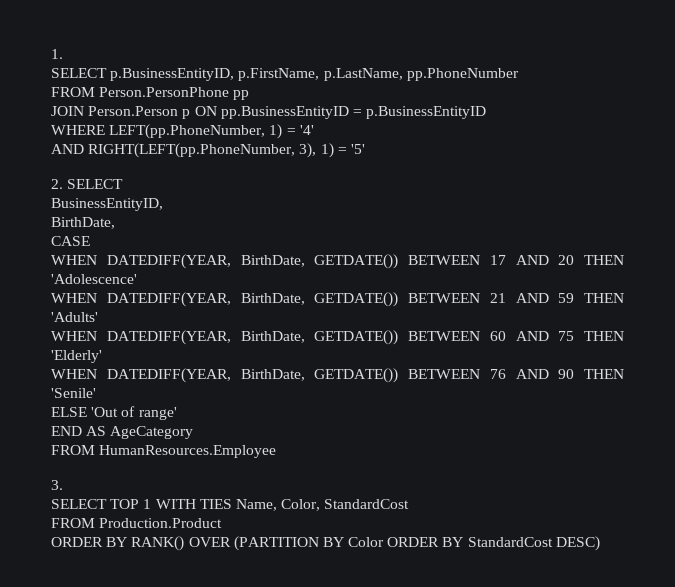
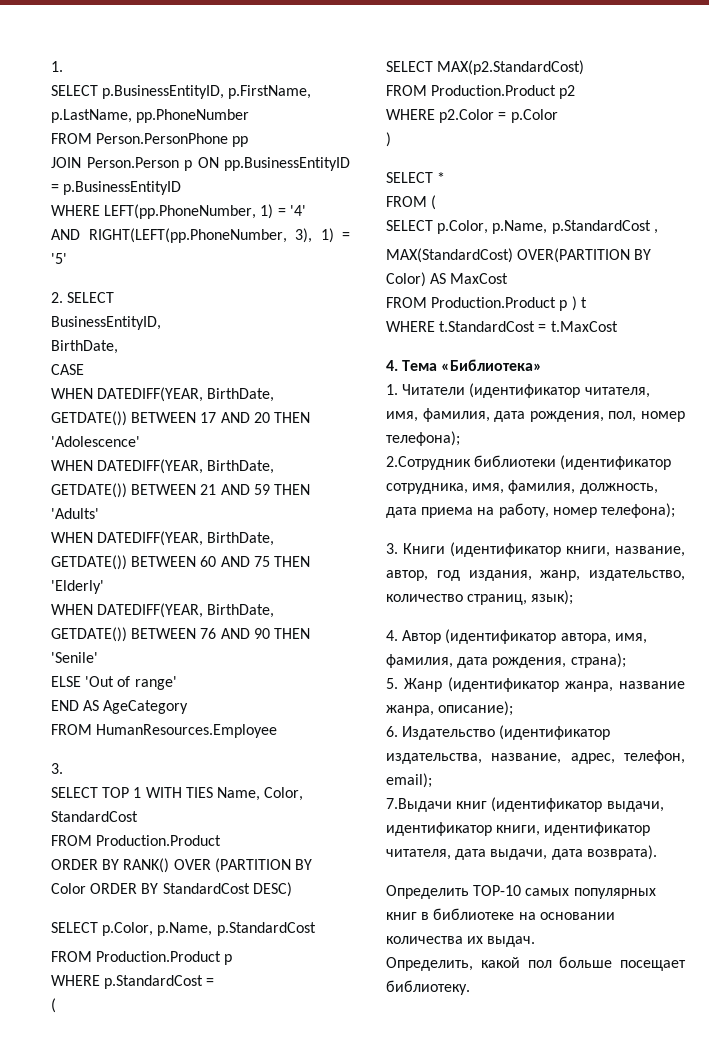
(600, 543) none -> [51,922,316,936] [51,951,233,965] [51,975,215,989] [51,998,56,1013] [386,60,585,75] [386,85,576,99] [386,109,558,123] [386,132,391,147] [386,172,446,183] [386,195,437,210] [386,220,658,234] [386,248,652,263] [386,272,509,287] [386,296,587,311] [386,321,618,332] [386,359,543,371] [386,383,650,398] [386,408,685,422] [386,431,460,446] [386,455,672,470] [386,480,658,494] [386,503,675,518] [386,542,685,557] [386,570,685,581] [386,590,574,605] [386,629,647,644] [386,653,626,668] [386,677,685,692] [386,701,514,716] [386,725,611,740] [386,750,685,764] [386,773,432,788] [386,797,664,812] [386,822,651,836] [386,845,657,860] [386,885,656,899] [386,908,615,920] [386,936,536,947] [386,956,686,971] [386,980,470,995] // SELECT p.Color, p.Name, p.StandardCost // FROM Production.Product p // WHERE p.StandardCost = // ( // SELECT MAX(p2.StandardCost) // FROM Production.Product p2 // WHERE p2.Color = p.Color // ) // SELECT * // FROM ( // SELECT p.Color, p.Name, p.StandardCost , // MAX(StandardCost) OVER(PARTITION BY Color) AS MaxCost // FROM Production.Product p ) t // WHERE t.StandardCost = t.MaxCost // 4. Тема «Библиотека» // 1. Читатели (идентификатор читателя, имя, фамилия, дата рождения, пол, номер телефона); // 2.Сотрудник библиотеки (идентификатор сотрудника, имя, фамилия, должность, дата приема на работу, номер телефона); // 3. Книги (идентификатор книги, название, автор, год издания, жанр, издательство, количество страниц, язык); // 4. Автор (идентификатор автора, имя, фамилия, дата рождения, страна); // 5. Жанр (идентификатор жанра, название жанра, описание); // 6. Издательство (идентификатор издательства, название, адрес, телефон, email); // 7.Выдачи книг (идентификатор выдачи, идентификатор книги, идентификатор читателя, дата выдачи, дата возврата). // Определить TOP-10 самых популярных книг в библиотеке на основании количества их выдач. // Определить, какой пол больше посещает библиотеку.

